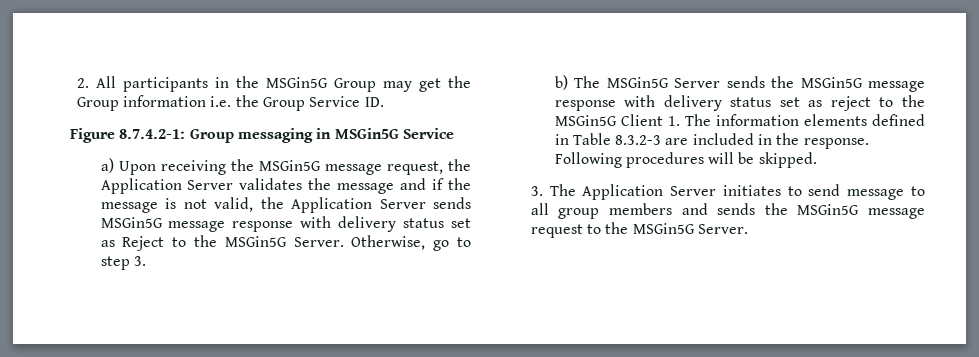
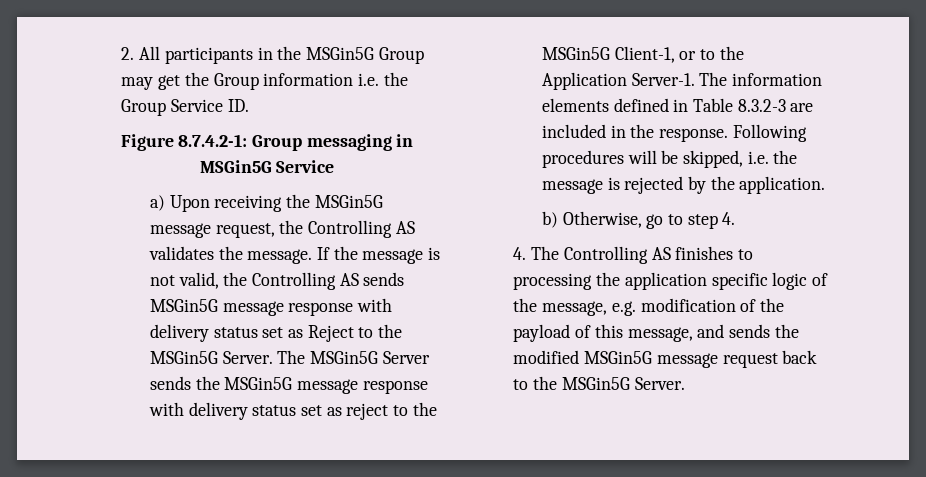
[100,178,445,194] Application Server validates the message and if -> [307,220,415,238] [148,246,330,264] Controlling AS validates the message. If
[291,197,426,213] Application Server -> [251,272,359,290] Controlling AS
[351,235,472,251] [100,256,146,270] [554,75,568,90] Otherwise, go to step 3. // b) -> (273, 357) none
[620,114,680,126] Client 1. -> [614,46,744,63] [541,72,695,90] Client-1, or to the Application Server-1.
[758,152,817,168] [530,184,925,200] [530,203,672,219] skipped. // 3. The Application Server initiates to send message to all group members -> [682,150,798,168] [541,176,826,194] [541,211,736,229] [513,246,754,264] [513,272,829,290] [513,298,785,316] [513,324,693,342] skipped, i.e. the message is rejected by the application. // b) Otherwise, go to step 4. // 4. The Controlling AS finishes to processing the application specific logic of the message, e.g. modification of the payload of this message,
(788, 209) none -> [513,350,580,364] modified
(583, 231) none -> [782,350,818,364] back

